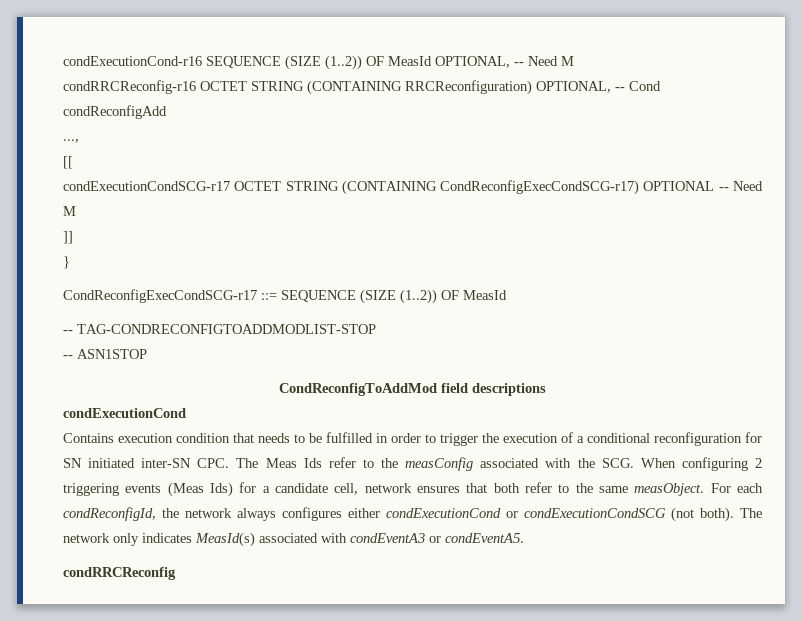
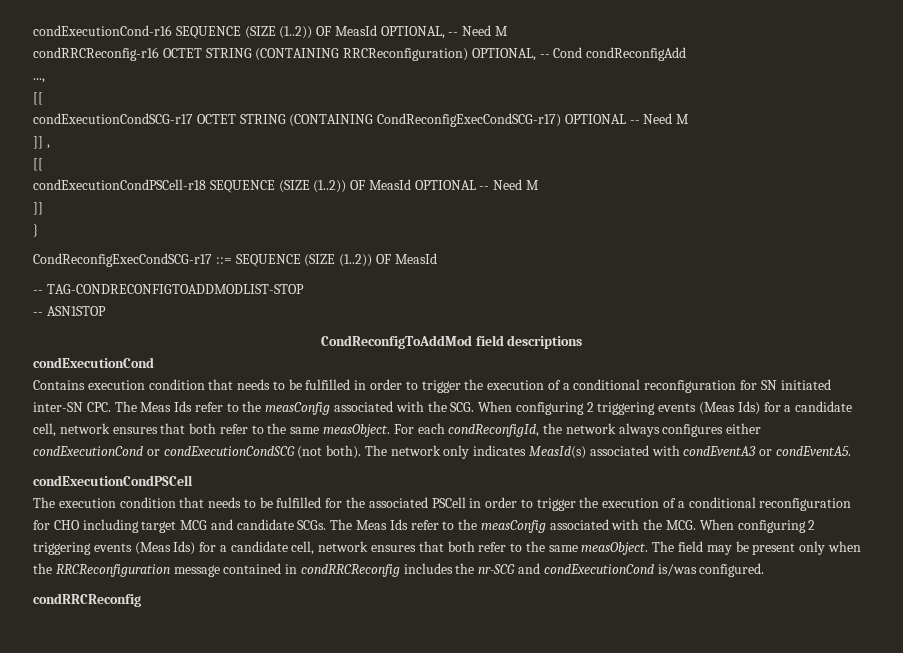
(76, 211) none -> [33,136,50,149] [33,158,43,171] [33,179,540,193] // ]] , // [[ // condExecutionCondPSCell-r18 SEQUENCE (SIZE (1..2)) OF MeasId OPTIONAL -- Need M
(524, 538) none -> [33,475,193,486] [33,497,852,511] [33,519,816,533] [33,541,861,555] [33,563,765,577] // condExecutionCondPSCell // The execution condition that needs to be fulfilled for the associated PSCell in order to trigger the execution of a conditional reconfiguration for CHO including target MCG and candidate SCGs. The Meas Ids refer to the measConfig associated with the MCG. When configuring 2 triggering events (Meas Ids) for a candidate cell, network ensures that both refer to the same measObject. The field may be present only when the RRCReconfiguration message contained in condRRCReconfig includes the nr-SCG and condExecutionCond is/was configured.

